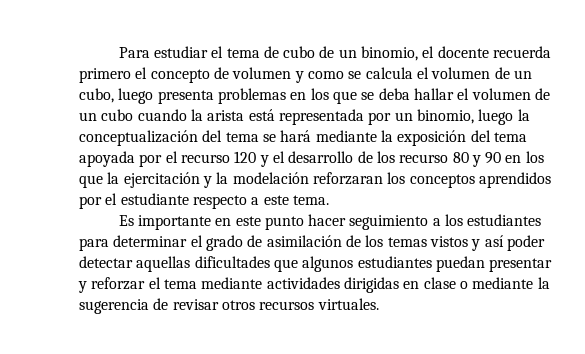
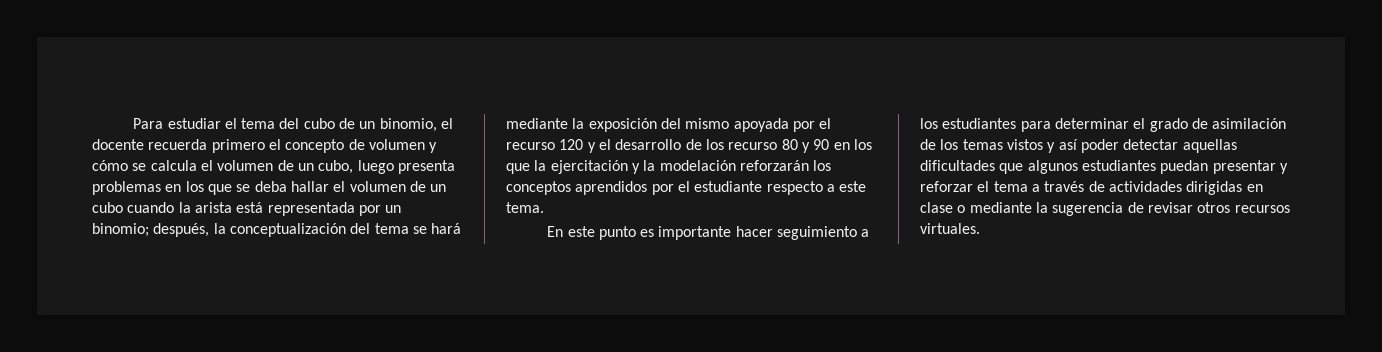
[263,46,279,58] de -> [279,118,300,129] del
[307,71,344,79] como -> [92,160,128,171] cómo
[416,109,514,125] binomio, luego -> [92,223,210,237] binomio; después,
[493,132,527,142] tema -> [685,118,730,129] mismo
[312,172,383,185] reforzaran -> [739,160,809,171] reforzarán
[118,215,304,230] Es importante en este punto -> [547,226,732,240] En este punto es importante
[201,277,263,289] mediante -> [1031,181,1105,192] a través de

